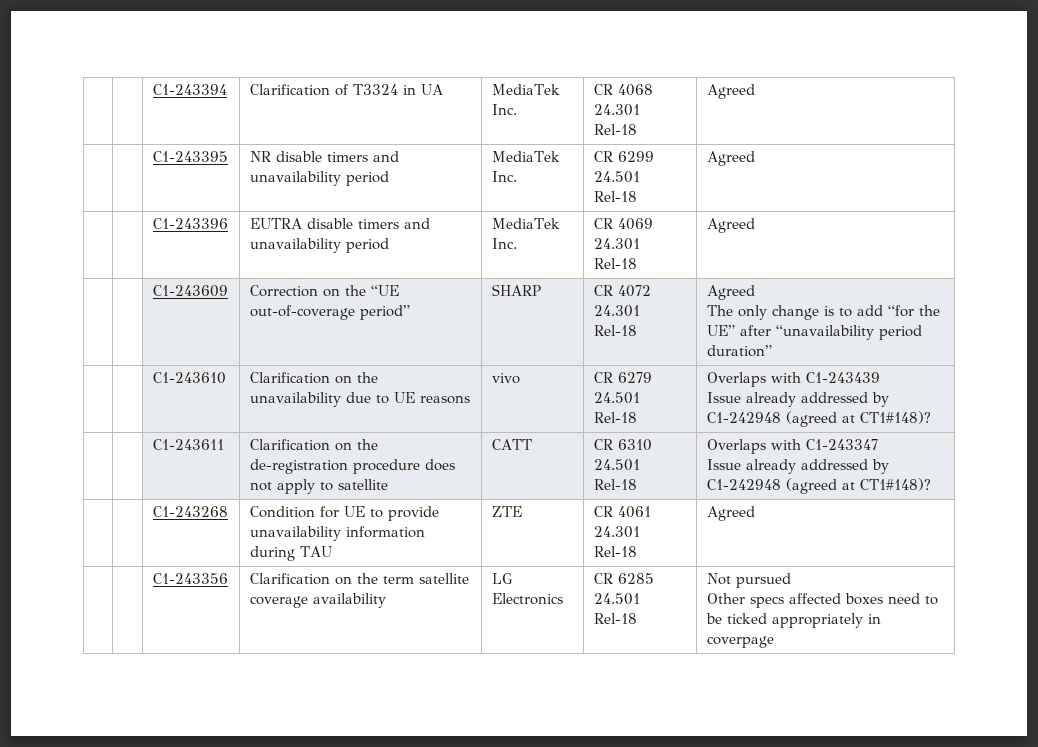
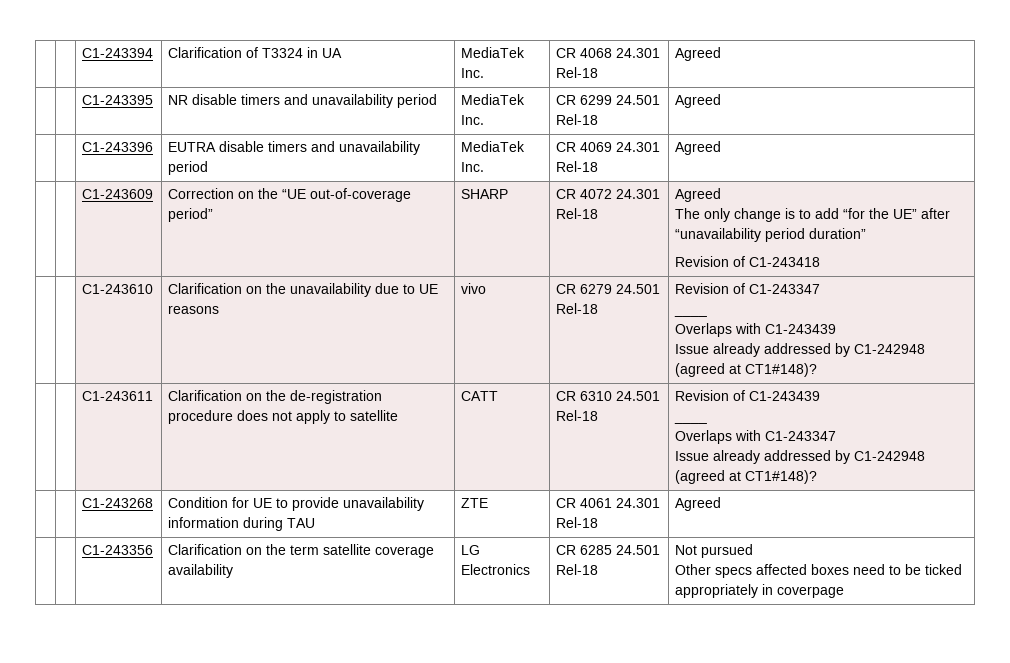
(772, 351) none -> [674,256,820,267] // Revision of C1-243418
(637, 417) none -> [674,283,820,294] [673,314,707,317] Revision of C1-243347 // ____ //
(637, 484) none -> [674,390,820,401] [673,421,707,424] Revision of C1-243439 // ____ //

